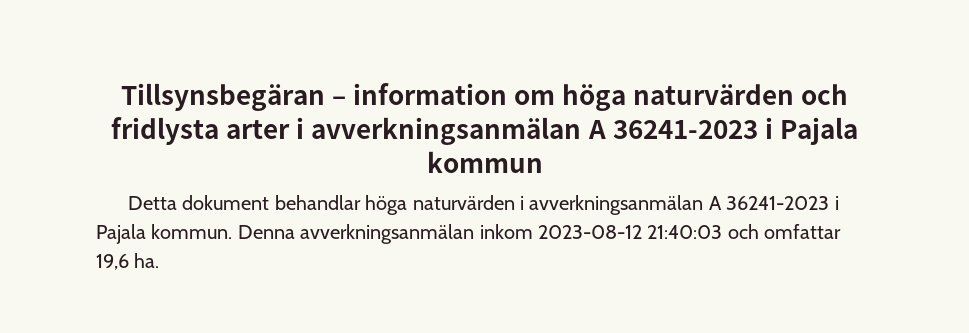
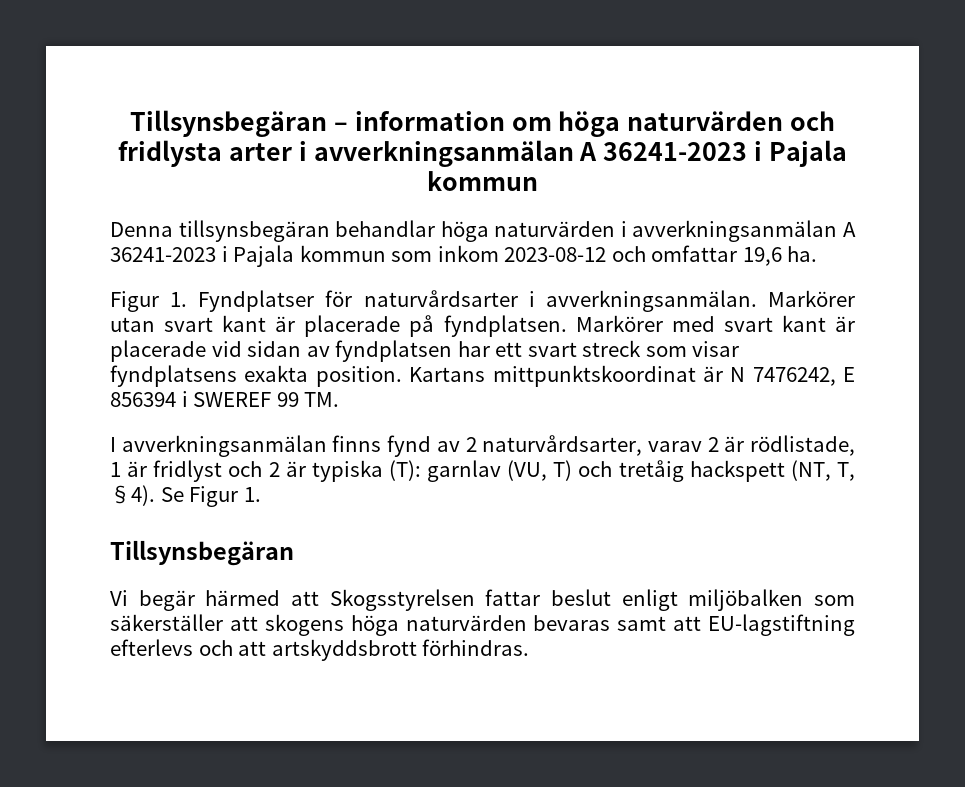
[127,195,270,210] Detta dokument -> [110,220,330,242] Denna tillsynsbegäran
[151,224,475,244] kommun. Denna avverkningsanmälan -> [299,245,433,262] kommun som
[647,225,723,239] 21:40:03 -> (607, 254) none
(160, 260) none -> [110,290,855,312] [110,315,855,337] [110,340,740,362] [110,365,855,387] [110,391,340,407] [110,435,856,457] [110,460,855,482] [110,485,261,507] [110,540,294,566] [110,589,855,611] [110,614,855,636] [110,639,530,661] // Figur 1. Fyndplatser för naturvårdsarter i avverkningsanmälan. Markörer utan svart kant är placerade på fyndplatsen. Markörer med svart kant är placerade vid sidan av fyndplatsen har ett svart streck som visar fyndplatsens exakta position. Kartans mittpunktskoordinat är N 7476242, E 856394 i SWEREF 99 TM. // I avverkningsanmälan finns fynd av 2 naturvårdsarter, varav 2 är rödlistade, 1 är fridlyst och 2 är typiska (T): garnlav (VU, T) och tretåig hackspett (NT, T, §4). Se Figur 1. // Tillsynsbegäran // Vi begär härmed att Skogsstyrelsen fattar beslut enligt miljöbalken som säkerställer att skogens höga naturvärden bevaras samt att EU-lagstiftning efterlevs och att artskyddsbrott förhindras.

